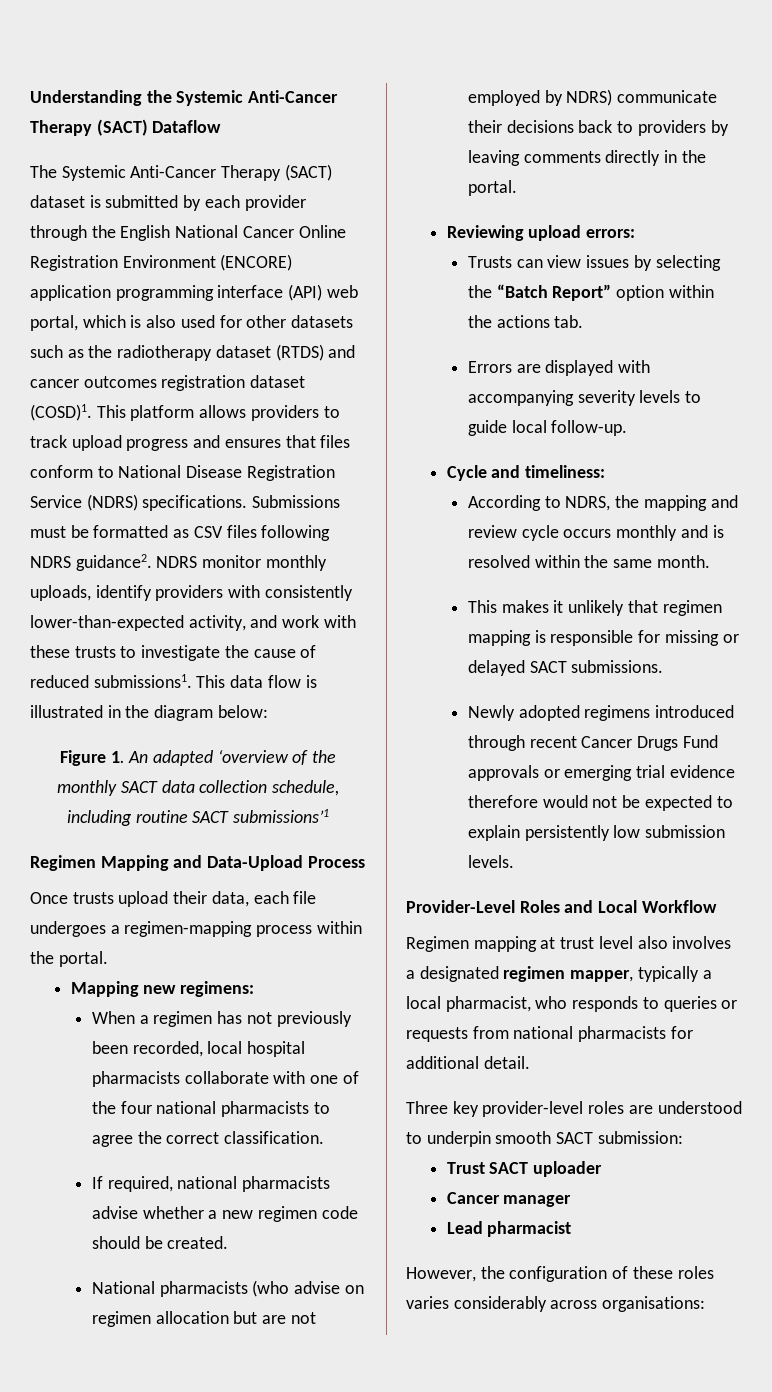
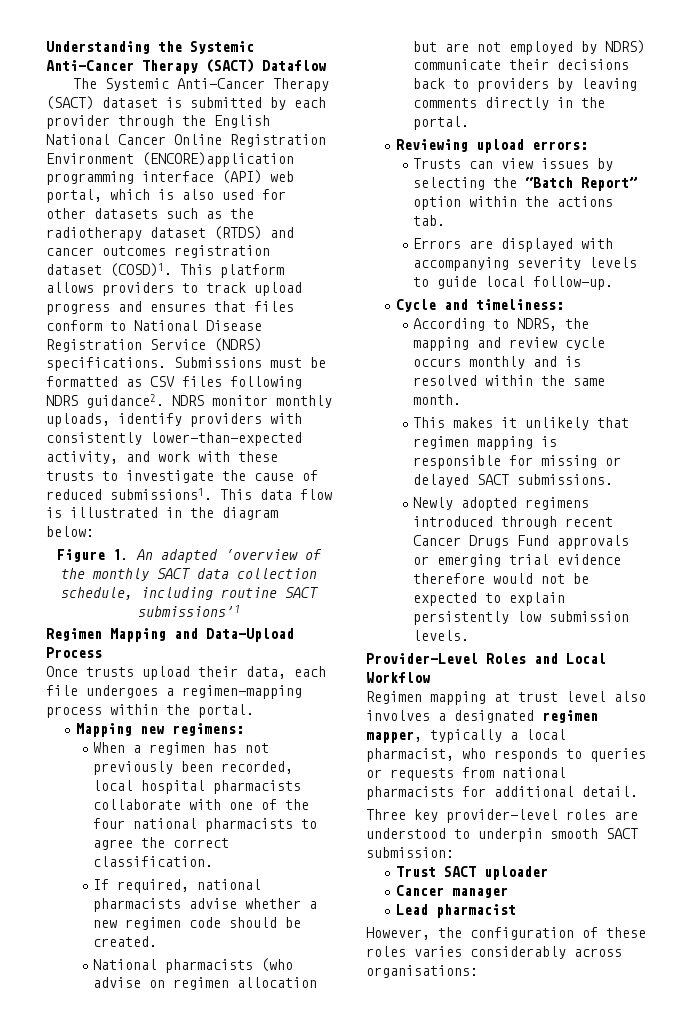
[220,254,293,271] [30,285,111,301] (ENCORE) application -> [142,152,294,167] (ENCORE)application

